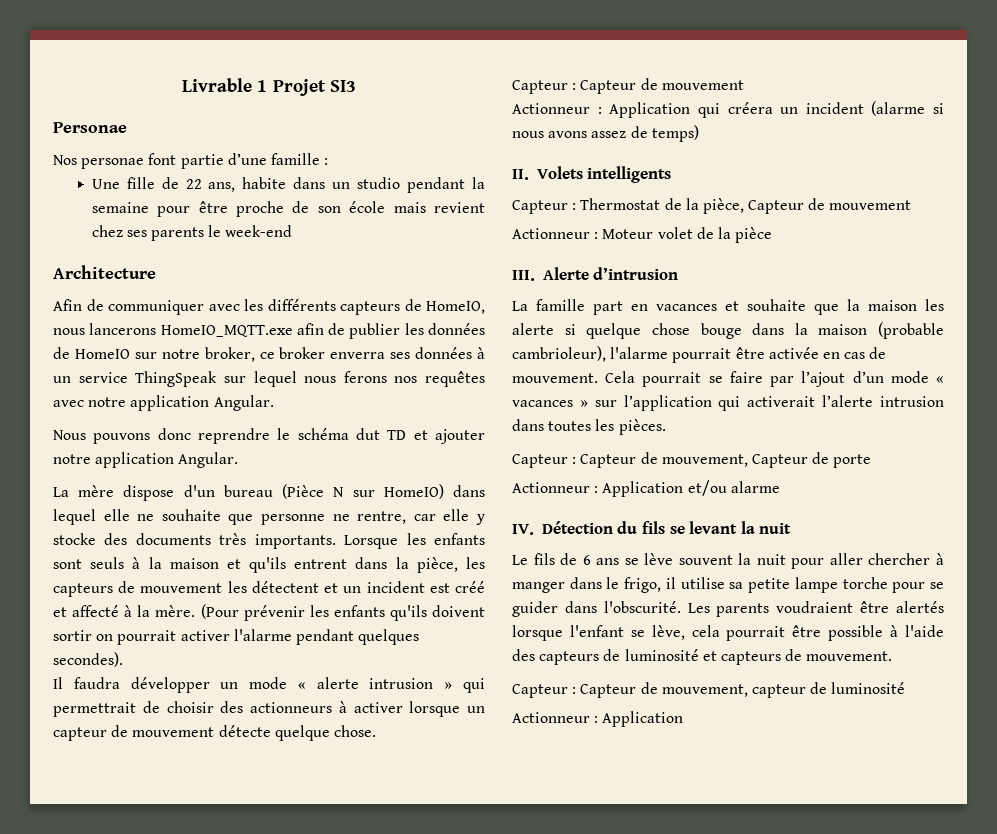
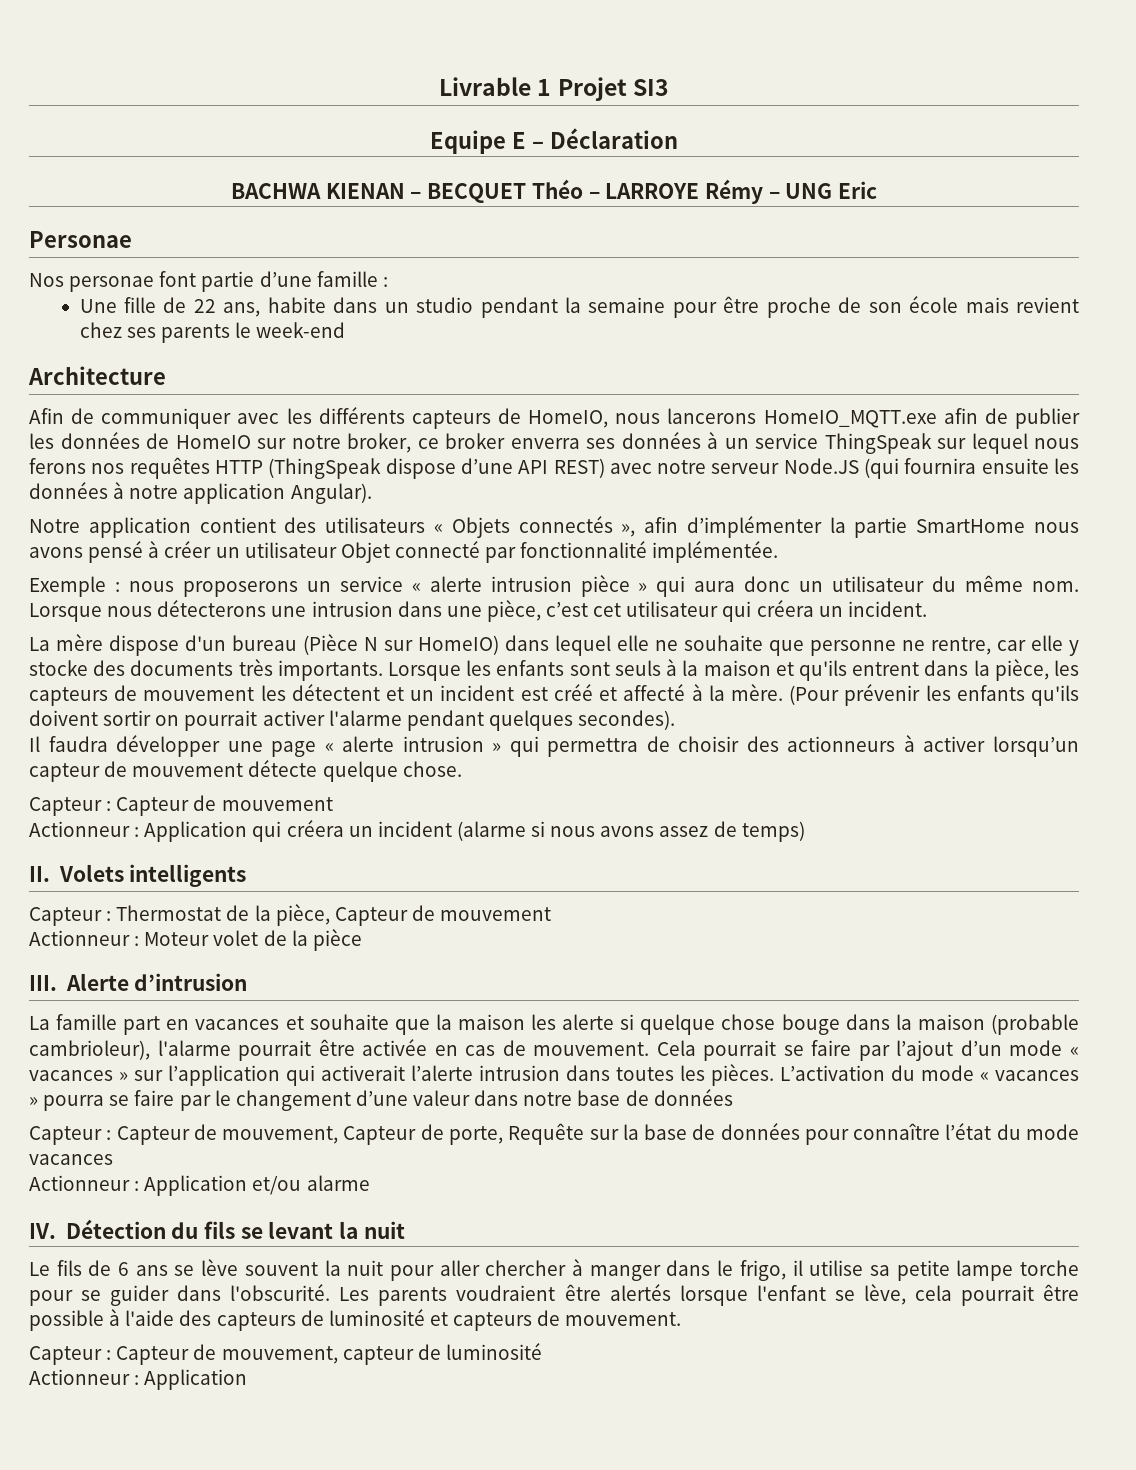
(356, 86) none -> [430,128,678,154] [231,179,877,204] // Equipe E – Déclaration // BACHWA KIENAN – BECQUET Théo – LARROYE Rémy – UNG Eric
[53,395,274,411] [53,428,485,444] [53,452,239,468] avec notre application Angular. // Nous pouvons donc reprendre le schéma dut TD et ajouter notre application Angular. -> [214,458,1079,479] [29,482,372,504] [29,516,1080,538] [29,541,779,563] [29,575,1080,597] [29,600,927,622] HTTP (ThingSpeak dispose d’une API REST) avec notre serveur Node.JS (qui fournira ensuite les données à notre application Angular). // Notre application contient des utilisateurs « Objets connectés », afin d’implémenter la partie SmartHome nous avons pensé à créer un utilisateur Objet connecté par fonctionnalité implémentée. // Exemple : nous proposerons un service « alerte intrusion pièce » qui aura donc un utilisateur du même nom. Lorsque nous détecterons une intrusion dans une pièce, c’est cet utilisateur qui créera un incident.
[220,677,288,689] un mode -> [227,741,317,757] une page
[53,702,136,717] permettrait -> [547,738,639,757] permettra
[409,701,485,717] lorsque un -> [992,736,1079,757] lorsqu’un
(666, 427) none -> [780,1065,1079,1081] [29,1089,733,1111] L’activation du mode « vacances » pourra se faire par le changement d’une valeur dans notre base de données
[833,454,872,468] porte -> [448,1123,1080,1145] [29,1154,113,1165] porte, Requête sur la base de données pour connaître l’état du mode vacances

